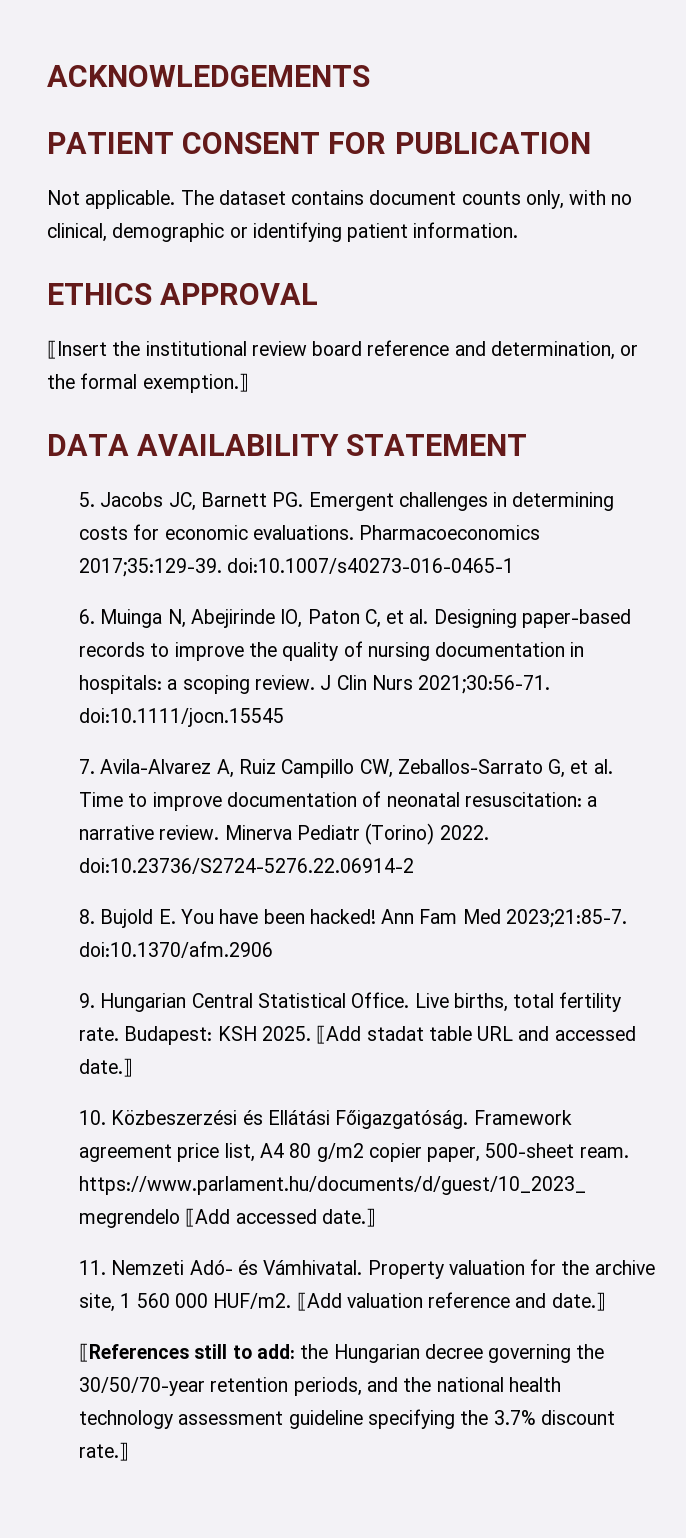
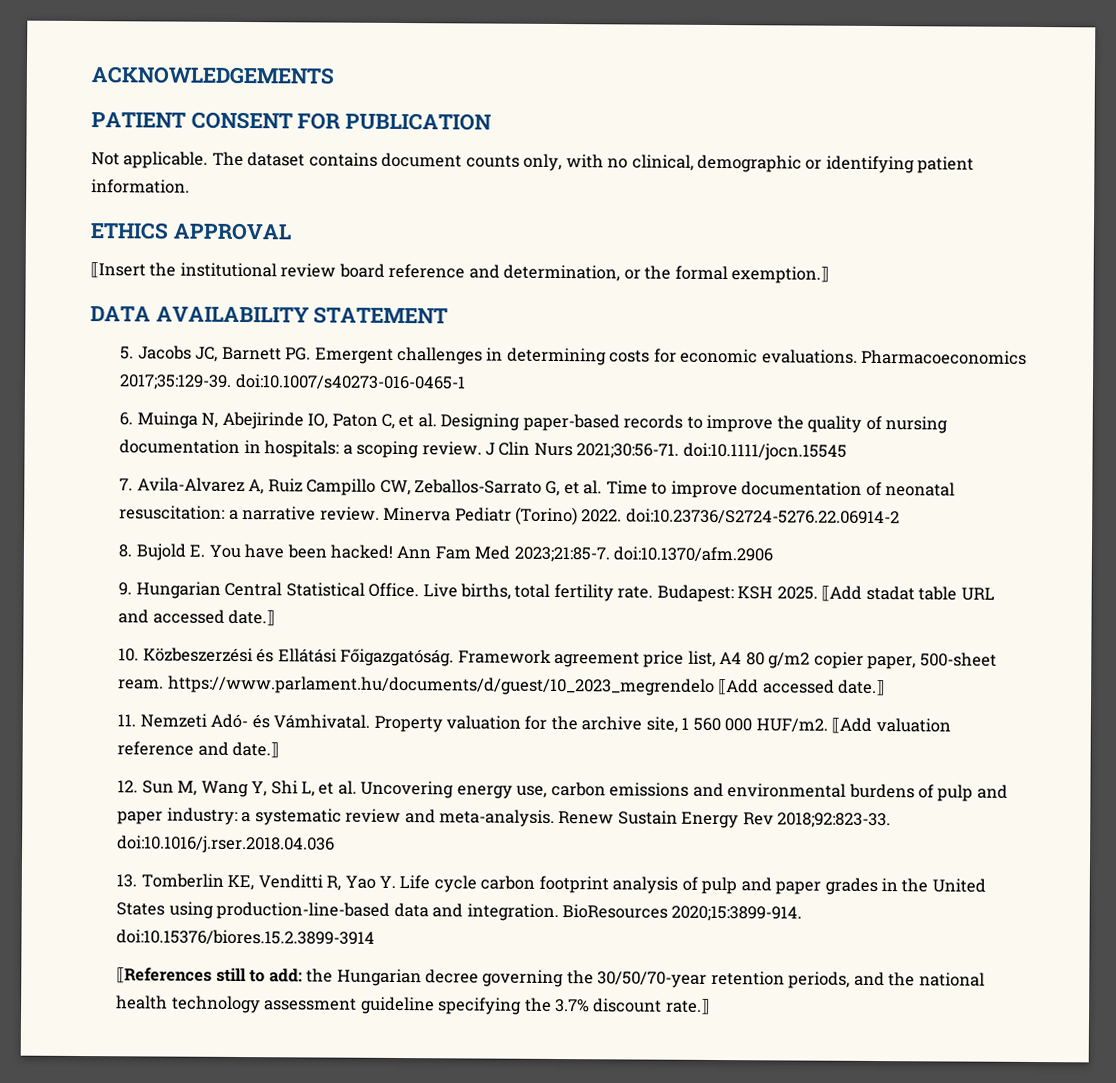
(606, 1301) none -> [117,780,1008,802] [117,807,892,829] [117,835,336,854] [116,873,986,896] [116,901,803,922] [116,929,376,946] // 12. Sun M, Wang Y, Shi L, et al. Uncovering energy use, carbon emissions and environmental burdens of pulp and paper industry: a systematic review and meta-analysis. Renew Sustain Energy Rev 2018;92:823-33. doi:10.1016/j.rser.2018.04.036 // 13. Tomberlin KE, Venditti R, Yao Y. Life cycle carbon footprint analysis of pulp and paper grades in the United States using production-line-based data and integration. BioResources 2020;15:3899-914. doi:10.15376/biores.15.2.3899-3914

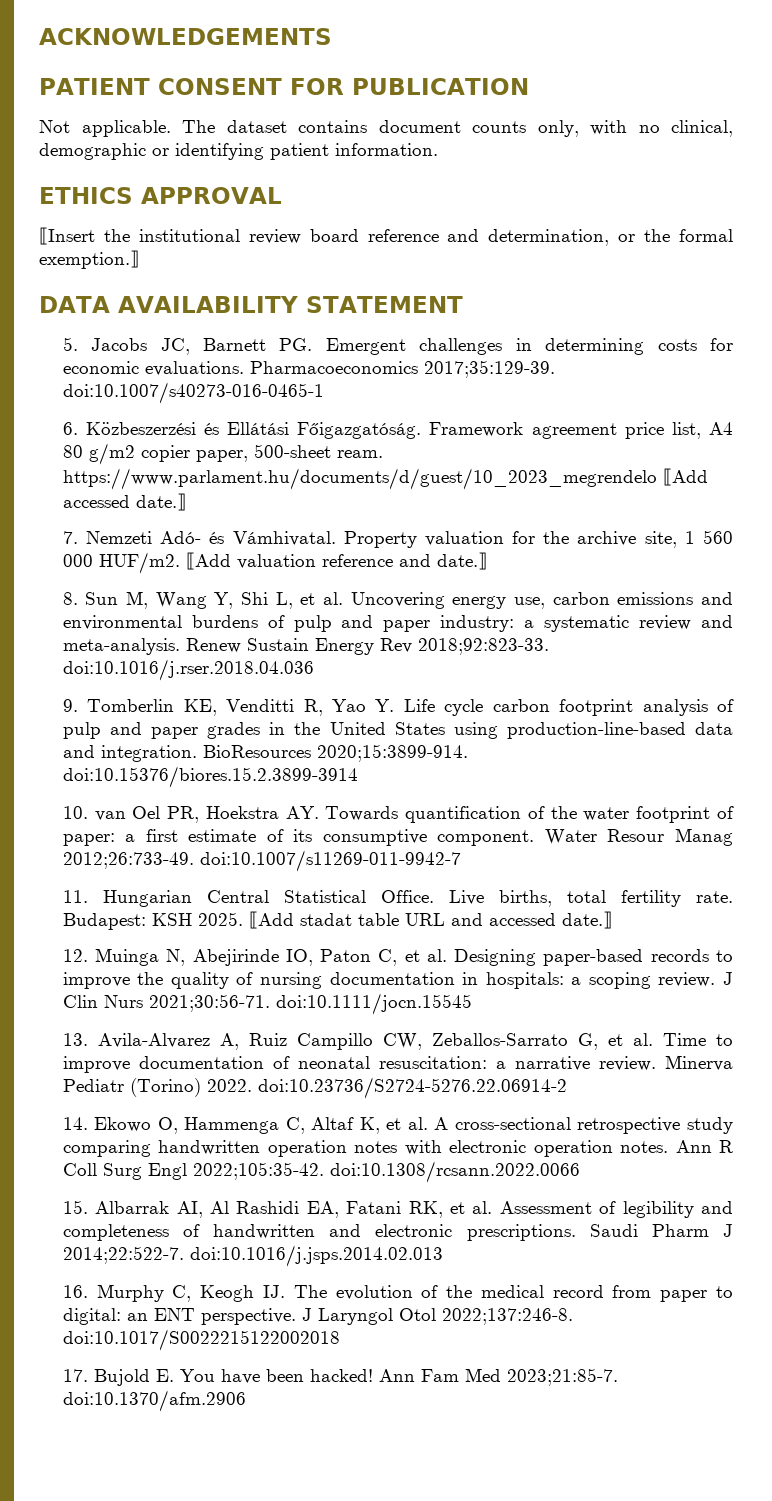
[136,411,948,434] [119,439,847,461] [119,477,956,499] [119,505,900,526] [118,543,774,563] [118,581,995,603] [118,609,276,627] [118,648,140,662] Muinga N, Abejirinde IO, Paton C, et al. Designing paper-based records to improve the quality of nursing documentation in hospitals: a scoping review. J Clin Nurs 2021;30:56-71. doi:10.1111/jocn.15545 // 7. Avila-Alvarez A, Ruiz Campillo CW, Zeballos-Sarrato G, et al. Time to improve documentation of neonatal resuscitation: a narrative review. Minerva Pediatr (Torino) 2022. doi:10.23736/S2724-5276.22.06914-2 // 8. Bujold E. You have been hacked! Ann Fam Med 2023;21:85-7. doi:10.1370/afm.2906 // 9. Hungarian Central Statistical Office. Live births, total fertility rate. Budapest: KSH 2025. ⟦Add stadat table URL and accessed date.⟧ // 10. -> (78, 428) none
[117,714,137,727] 11. -> [62,531,78,544] 7.
[117,780,139,793] 12. -> [62,592,78,605] 8.
[116,874,138,888] 13. -> [62,699,78,712] 9.
[116,967,985,989] [116,995,710,1015] ⟦References still to add: the Hungarian decree governing the 30/50/70-year retention periods, and the national health technology assessment guideline specifying the 3.7% discount rate.⟧ -> [62,806,734,823] [62,828,734,846] [62,850,461,872] [62,890,733,907] [62,911,612,930] [62,948,733,966] [62,972,733,989] [62,993,472,1015] [62,1033,733,1050] [62,1055,733,1073] [62,1077,567,1099] [62,1117,733,1134] [62,1140,733,1157] [62,1161,580,1183] [62,1200,733,1218] [62,1224,734,1241] [62,1245,443,1267] [62,1284,734,1302] [62,1308,573,1325] [62,1329,340,1351] [62,1368,618,1386] [62,1390,246,1412] 10. van Oel PR, Hoekstra AY. Towards quantification of the water footprint of paper: a first estimate of its consumptive component. Water Resour Manag 2012;26:733-49. doi:10.1007/s11269-011-9942-7 // 11. Hungarian Central Statistical Office. Live births, total fertility rate. Budapest: KSH 2025. ⟦Add stadat table URL and accessed date.⟧ // 12. Muinga N, Abejirinde IO, Paton C, et al. Designing paper-based records to improve the quality of nursing documentation in hospitals: a scoping review. J Clin Nurs 2021;30:56-71. doi:10.1111/jocn.15545 // 13. Avila-Alvarez A, Ruiz Campillo CW, Zeballos-Sarrato G, et al. Time to improve documentation of neonatal resuscitation: a narrative review. Minerva Pediatr (Torino) 2022. doi:10.23736/S2724-5276.22.06914-2 // 14. Ekowo O, Hammenga C, Altaf K, et al. A cross-sectional retrospective study comparing handwritten operation notes with electronic operation notes. Ann R Coll Surg Engl 2022;105:35-42. doi:10.1308/rcsann.2022.0066 // 15. Albarrak AI, Al Rashidi EA, Fatani RK, et al. Assessment of legibility and completeness of handwritten and electronic prescriptions. Saudi Pharm J 2014;22:522-7. doi:10.1016/j.jsps.2014.02.013 // 16. Murphy C, Keogh IJ. The evolution of the medical record from paper to digital: an ENT perspective. J Laryngol Otol 2022;137:246-8. doi:10.1017/S0022215122002018 // 17. Bujold E. You have been hacked! Ann Fam Med 2023;21:85-7. doi:10.1370/afm.2906

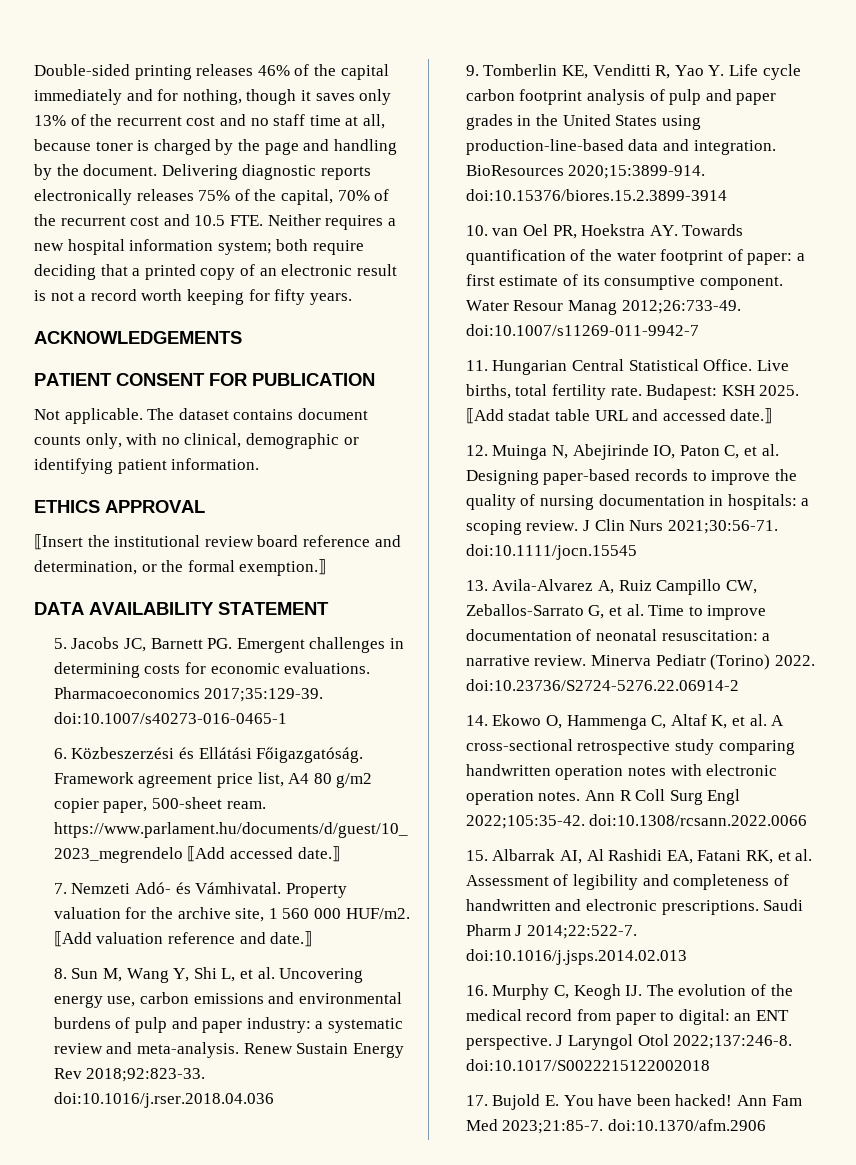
(39, 36) none -> [34,64,389,80] [34,89,392,105] [34,114,385,129] [34,139,397,155] [34,164,371,180] [34,189,390,205] [34,214,396,230] [34,239,364,255] [34,264,397,280] [34,289,352,305] Double-sided printing releases 46% of the capital immediately and for nothing, though it saves only 13% of the recurrent cost and no staff time at all, because toner is charged by the page and handling by the document. Delivering diagnostic reports electronically releases 75% of the capital, 70% of the recurrent cost and 10.5 FTE. Neither requires a new hospital information system; both require deciding that a printed copy of an electronic result is not a record worth keeping for fifty years. //

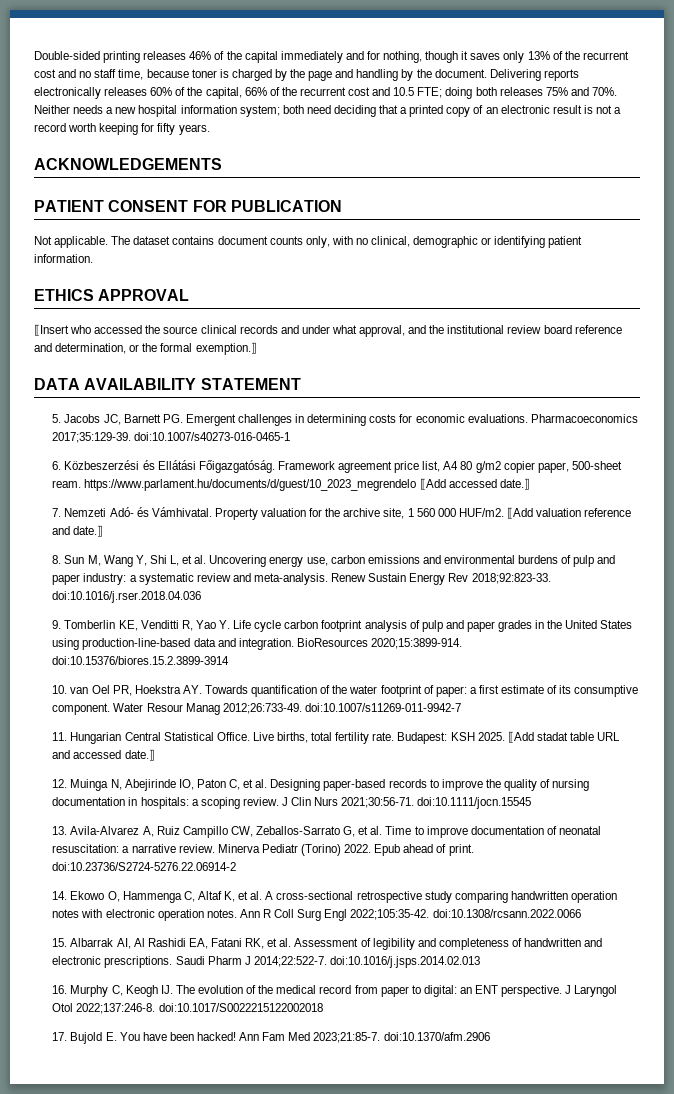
[309,114,385,129] time at all, -> [118,69,144,80] time,
[242,164,317,180] diagnostic -> (541, 75) none
[198,190,231,201] 75% -> [150,87,173,96] 60%
[337,190,370,201] 70% -> [244,87,267,96] 66%
[229,214,384,230] FTE. Neither requires -> [417,87,617,99] [34,105,104,114] FTE; doing both releases 75% and 70%. Neither needs
[312,240,364,255] require -> [306,105,331,114] need
(83, 542) none -> [70,325,427,337] who accessed the source clinical records and under what approval, and
(815, 660) none -> [374,844,474,856] Epub ahead of print.

